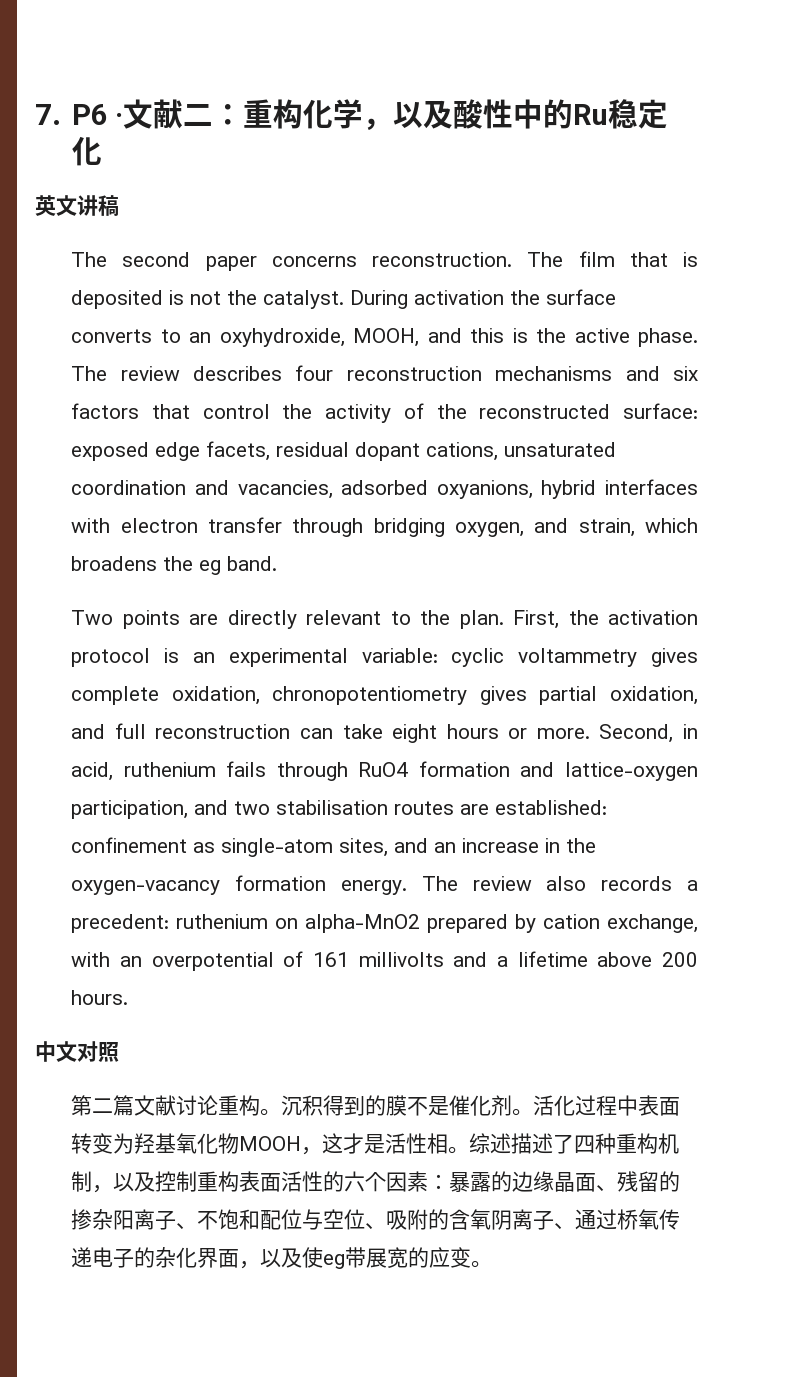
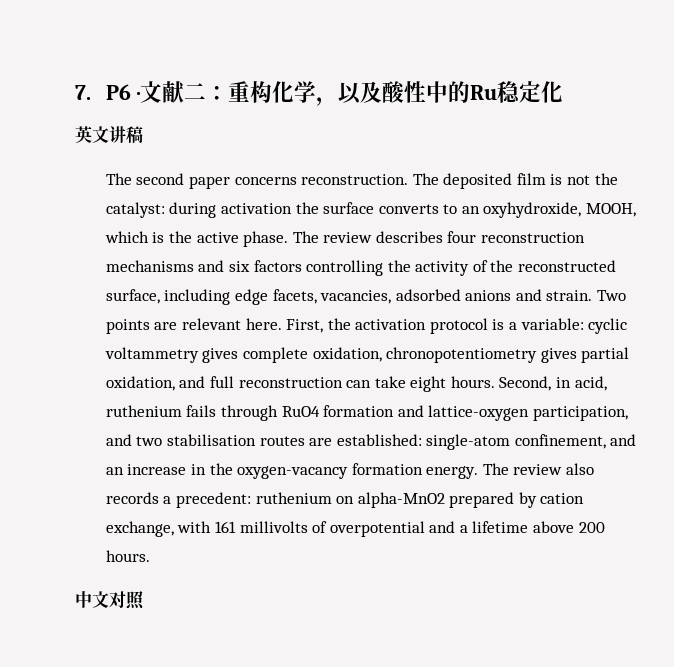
[578,251,698,267] [71,290,164,309] film that is deposited -> [443,173,546,189] deposited film
[263,290,409,309] catalyst. During -> [105,202,217,218] catalyst: during
[427,328,505,343] and this -> [104,231,149,243] which
[151,404,270,419] that control -> [306,260,384,276] controlling
[622,403,698,419] [71,441,617,461] [71,479,698,499] [71,517,698,537] [71,556,278,575] [71,610,504,629] surface: exposed edge facets, residual dopant cations, unsaturated coordination and vacancies, adsorbed oxyanions, hybrid interfaces with electron transfer through bridging oxygen, and strain, which broadens the eg band. // Two points are directly relevant to the plan. -> [105,289,627,305] [105,318,282,334] surface, including edge facets, vacancies, adsorbed anions and strain. Two points are relevant here.
[192,648,348,667] an experimental -> [509,322,518,330] a
[446,724,590,739] hours or more. -> [450,376,495,388] hours.
[71,837,389,857] confinement as single-atom sites, -> [426,434,606,450] single-atom confinement,
[119,951,444,971] an overpotential of 161 millivolts -> [214,521,425,537] 161 millivolts of overpotential
[71,1095,681,1116] [71,1133,680,1155] [71,1171,681,1193] [71,1209,681,1230] [71,1247,493,1269] // 第二篇文献讨论重构。沉积得到的膜不是催化剂。活化过程中表面转变为羟基氧化物MOOH，这才是活性相。综述描述了四种重构机制，以及控制重构表面活性的六个因素：暴露的边缘晶面、残留的掺杂阳离子、不饱和配位与空位、吸附的含氧阴离子、通过桥氧传递电子的杂化界面，以及使eg带展宽的应变。 -> (144, 600) none

